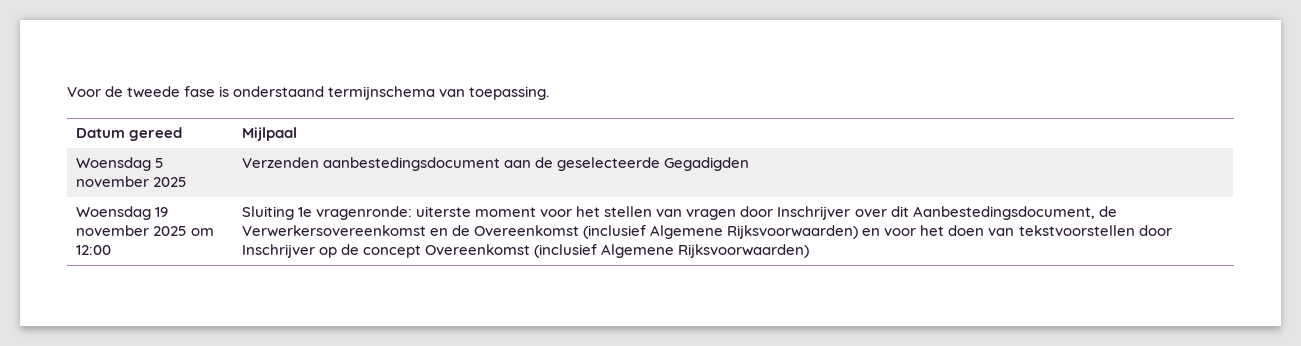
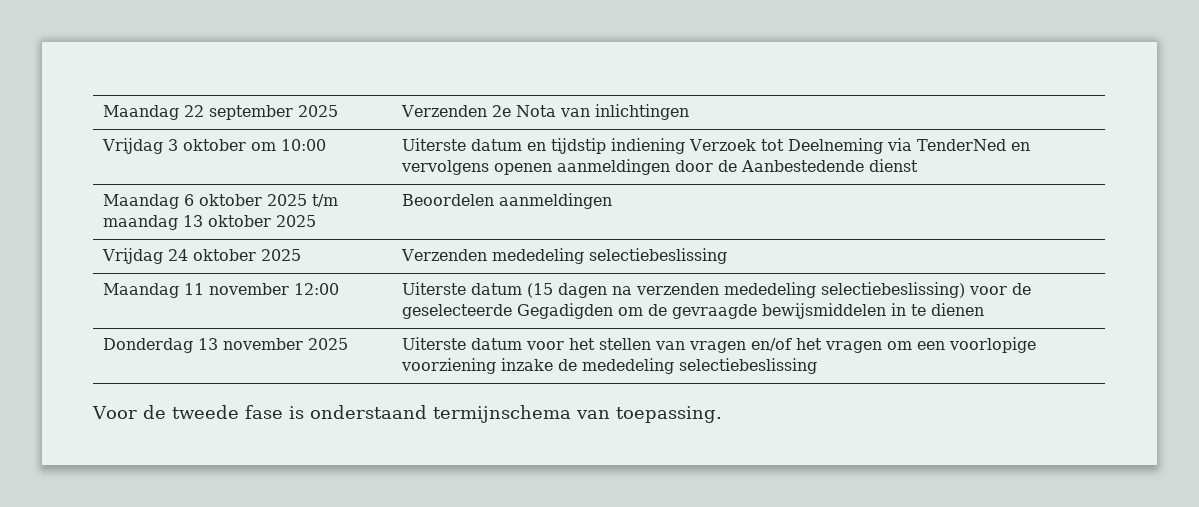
(67, 92) none -> [102,105,338,120] [400,104,689,120] [101,138,326,154] [401,138,1031,154] [400,159,918,175] [102,194,338,209] [102,215,316,230] [401,193,612,209] [101,248,301,264] [400,248,727,264] [102,283,339,298] [401,282,1031,298] [401,303,984,319] [102,338,348,353] [401,337,1036,353] [400,358,817,374] Maandag 22 september 2025 | Verzenden 2e Nota van inlichtingen // Vrijdag 3 oktober om 10:00 | Uiterste datum en tijdstip indiening Verzoek tot Deelneming via TenderNed en vervolgens openen aanmeldingen door de Aanbestedende dienst // Maandag 6 oktober 2025 t/m maandag 13 oktober 2025 | Beoordelen aanmeldingen // Vrijdag 24 oktober 2025 | Verzenden mededeling selectiebeslissing // Maandag 11 november 12:00 | Uiterste datum (15 dagen na verzenden mededeling selectiebeslissing) voor de geselecteerde Gegadigden om de gevraagde bewijsmiddelen in te dienen // Donderdag 13 november 2025 | Uiterste datum voor het stellen van vragen en/of het vragen om een voorlopige voorziening inzake de mededeling selectiebeslissing //
[75,127,182,141] [241,127,297,141] [75,157,164,171] [75,176,187,187] [241,157,750,171] [75,206,168,220] [75,225,215,236] [75,245,111,255] [241,206,1117,220] [241,225,1172,239] [241,244,810,258] // Datum gereed | Mijlpaal // Woensdag 5 november 2025 | Verzenden aanbestedingsdocument aan de geselecteerde Gegadigden // Woensdag 19 november 2025 om 12:00 | Sluiting 1e vragenronde: uiterste moment voor het stellen van vragen door Inschrijver over dit Aanbestedingsdocument, de Verwerkersovereenkomst en de Overeenkomst (inclusief Algemene Rijksvoorwaarden) en voor het doen van tekstvoorstellen door Inschrijver op de concept Overeenkomst (inclusief Algemene Rijksvoorwaarden) -> (722, 414) none

